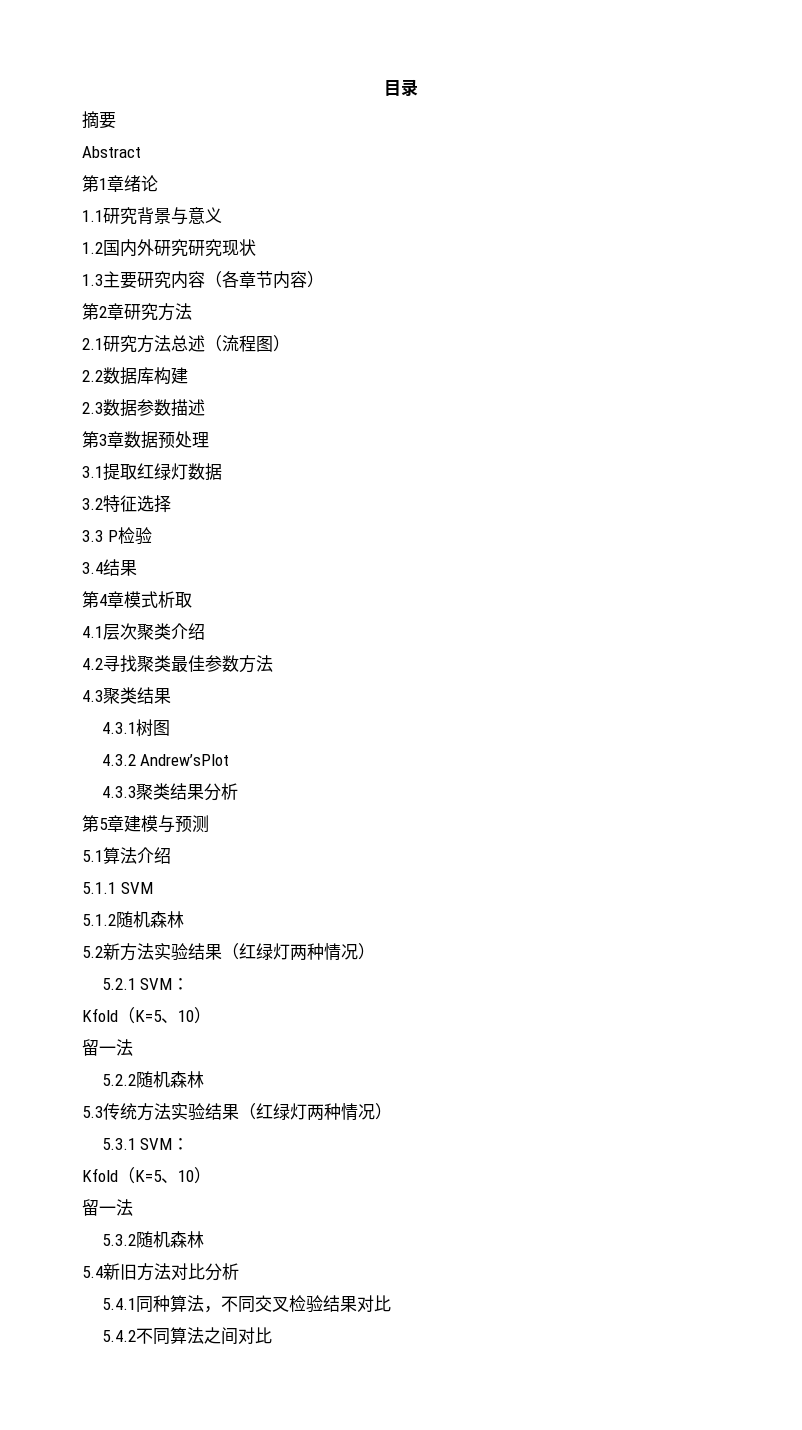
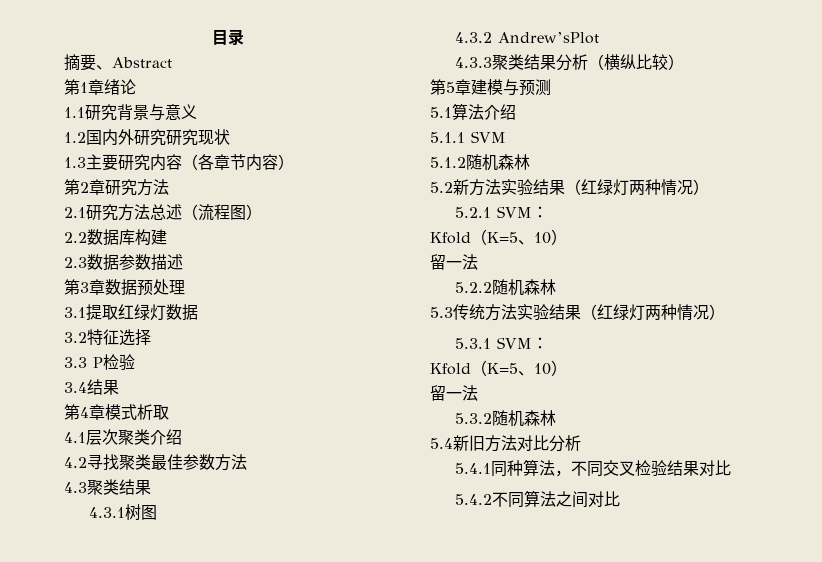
(116, 120) // -> [96,65,112,70] 、
(238, 791) none -> [587,54,684,70] （横纵比较）

